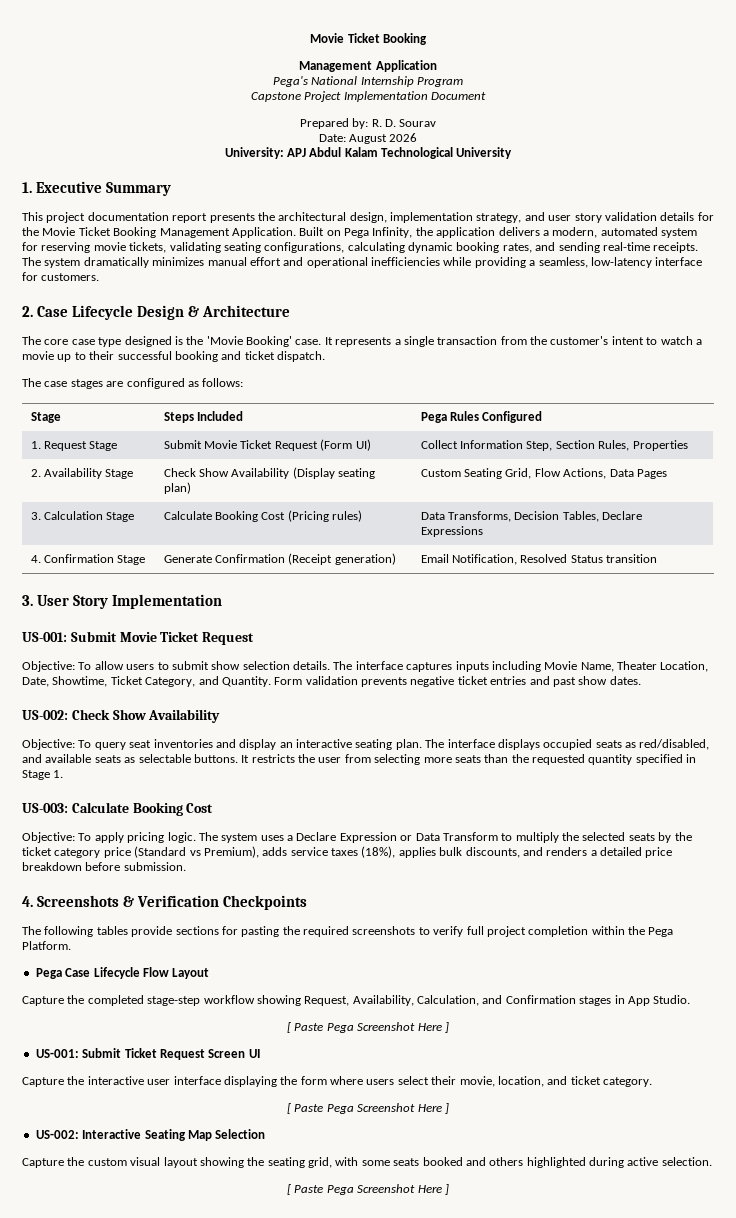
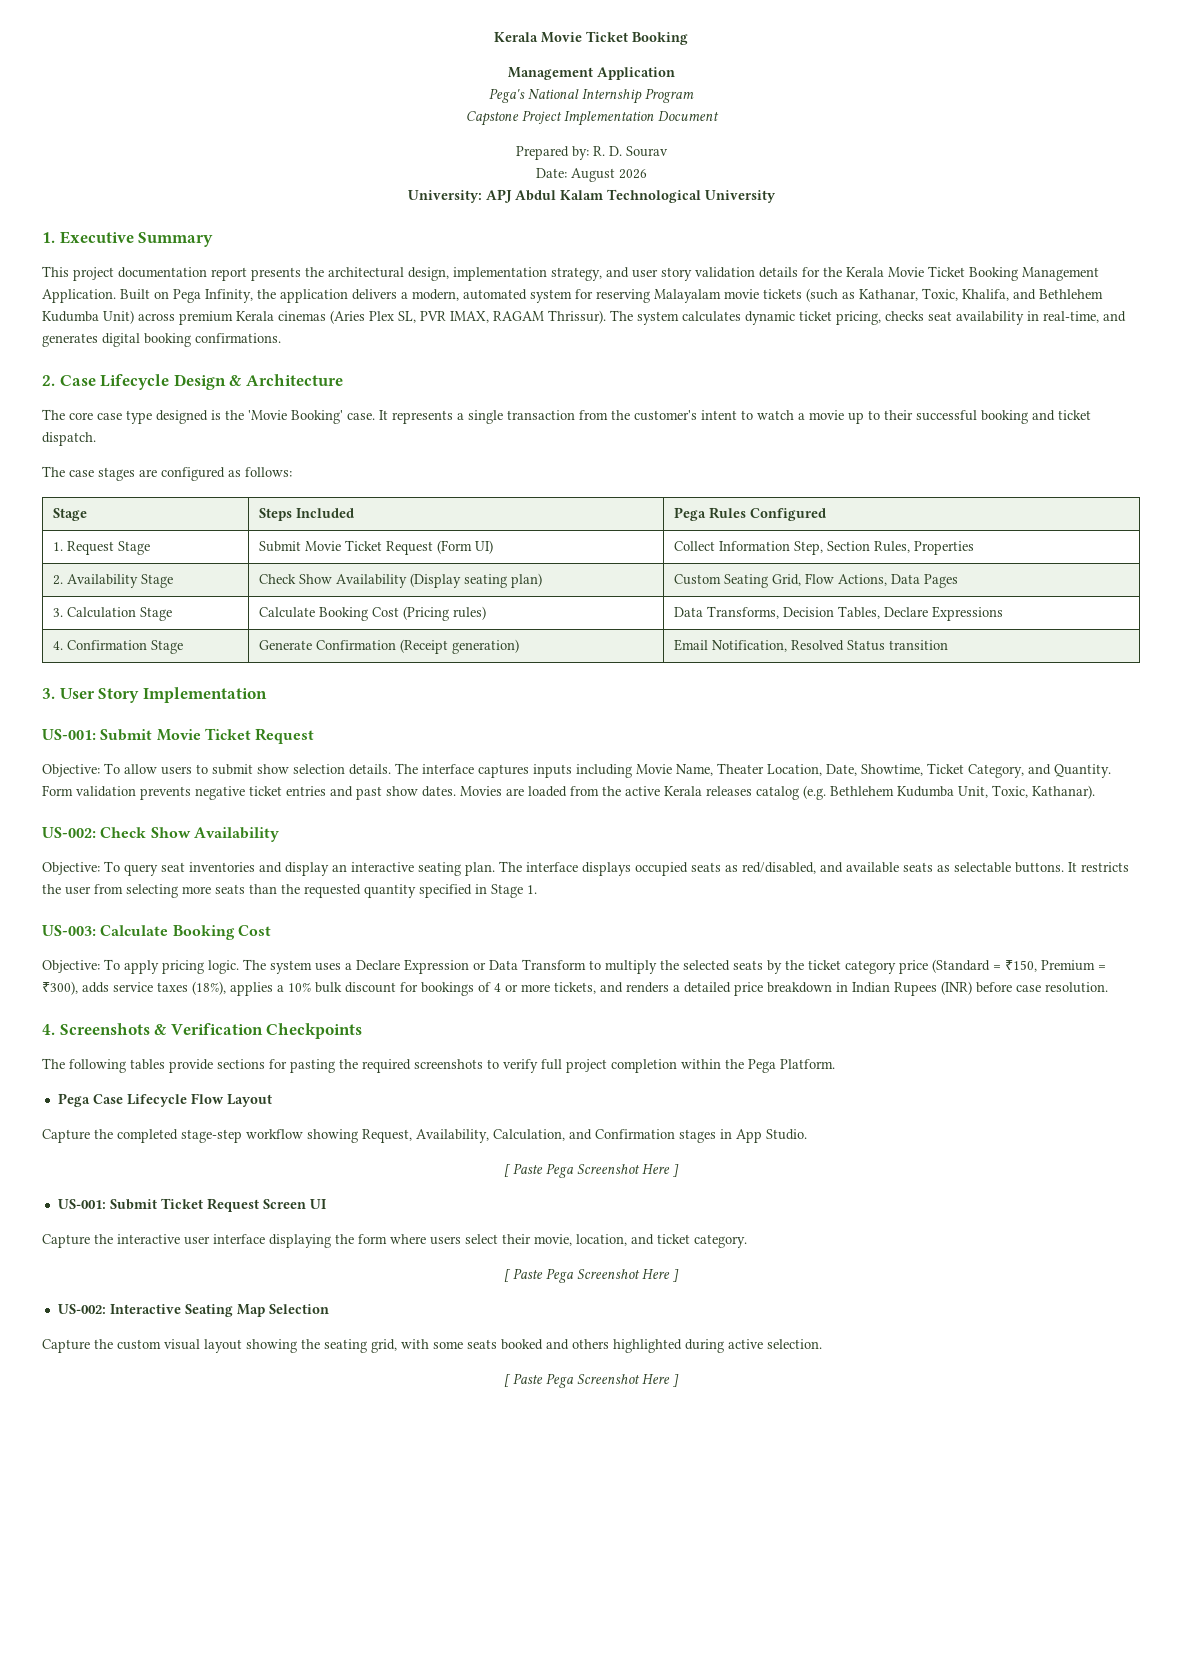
(310, 38) none -> [494,32,538,42] Kerala
(39, 231) none -> [846,267,884,277] Kerala
[93,242,699,253] [22,257,703,268] [22,272,100,281] movie tickets, validating seating configurations, calculating dynamic booking rates, and sending real-time receipts. The system dramatically minimizes manual effort and operational inefficiencies while providing a seamless, low-latency interface for customers. -> [654,288,1103,303] [42,310,1126,325] [42,333,281,347] Malayalam movie tickets (such as Kathanar, Toxic, Khalifa, and Bethlehem Kudumba Unit) across premium Kerala cinemas (Aries Plex SL, PVR IMAX, RAGAM Thrissur). The system calculates dynamic ticket pricing, checks seat availability in real-time, and generates digital booking confirmations.
(641, 680) none -> [460,785,1095,800] Movies are loaded from the active Kerala releases catalog (e.g. Bethlehem Kudumba Unit, Toxic, Kathanar).
[189,846,259,858] vs Premium), -> [993,960,1106,972] [42,981,78,995] = ₹150, Premium = ₹300),
[439,847,520,858] bulk discounts, -> [277,982,596,996] a 10% bulk discount for bookings of 4 or more tickets,
[85,862,186,871] before submission. -> [836,981,1108,996] in Indian Rupees (INR) before case resolution.

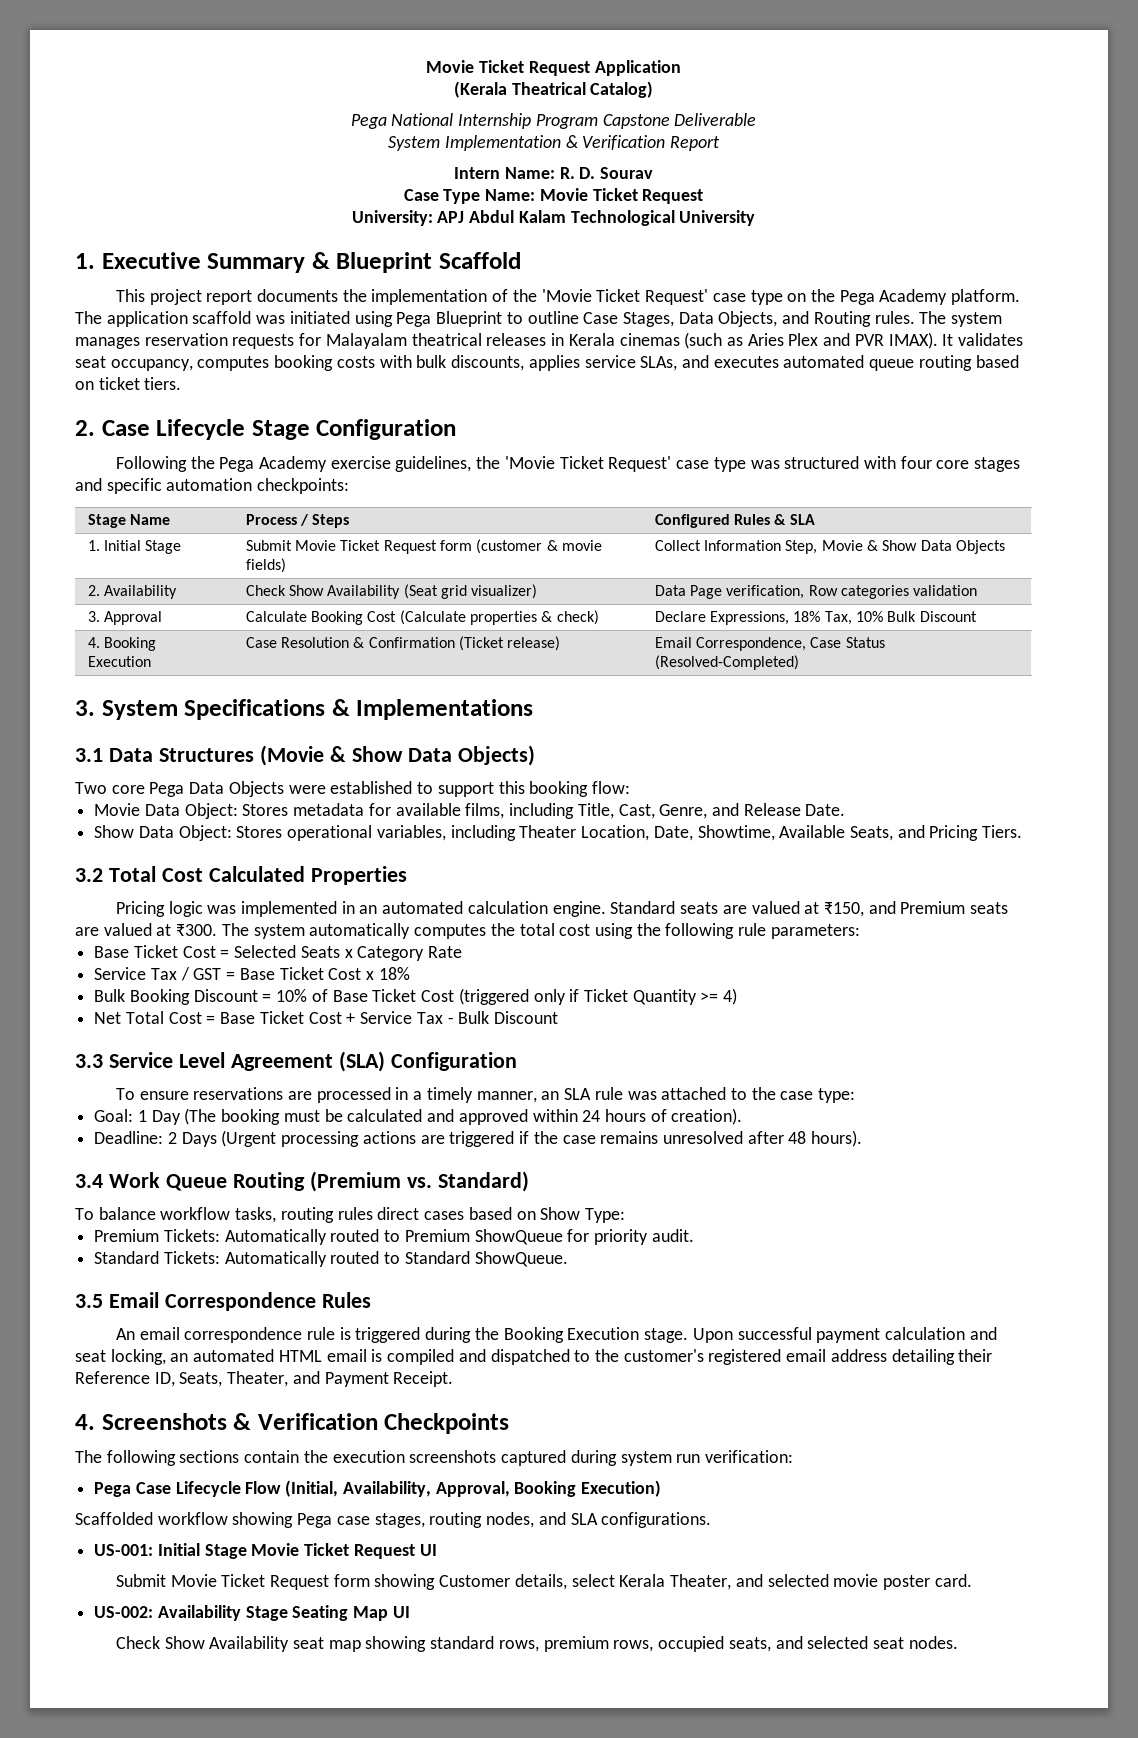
[494,31,688,45] [507,67,593,80] Kerala Movie Ticket Booking // Management -> [426,60,590,76] Movie Ticket Request
[489,88,525,103] Pega's -> [453,81,654,98] [350,114,387,129] (Kerala Theatrical Catalog) // Pega
[465,110,719,126] [515,146,668,160] [535,168,647,182] // Capstone Project Implementation Document // Prepared by: R. D. Sourav // Date: August 2026 -> [602,113,757,129] [388,135,720,151] [454,167,653,179] [403,188,704,204] Capstone Deliverable // System Implementation & Verification Report // Intern Name: R. D. Sourav // Case Type Name: Movie Ticket Request
(214, 239) none -> [311,252,522,273] & Blueprint Scaffold
[118,266,1099,281] [42,288,1103,303] [42,310,1126,325] [42,333,281,347] [42,374,343,390] [42,409,1091,424] [42,432,96,446] [42,466,292,481] [53,508,88,521] [259,508,355,521] [674,507,827,521] [53,541,115,555] documentation report presents the architectural design, implementation strategy, and user story validation details for the Kerala Movie Ticket Booking Management Application. Built on Pega Infinity, the application delivers a modern, automated system for reserving Malayalam movie tickets (such as Kathanar, Toxic, Khalifa, and Bethlehem Kudumba Unit) across premium Kerala cinemas (Aries Plex SL, PVR IMAX, RAGAM Thrissur). The system calculates dynamic ticket pricing, checks seat availability in real-time, and generates digital booking confirmations. // 2. Case Lifecycle Design & Architecture // The core case type designed is the 'Movie Booking' case. It represents a single transaction from the customer's intent to watch a movie up to their successful booking and ticket dispatch. // The case stages are configured as follows: // Stage | Steps Included | Pega Rules Configured // 1. Request -> [206,289,1021,305] [75,311,1003,327] [75,332,1024,349] [75,355,1019,371] [75,377,182,390] [75,419,457,440] [115,456,1021,472] [75,478,350,494] [87,514,171,528] [245,514,350,528] [654,514,815,528] [87,540,142,551] report documents the implementation of the 'Movie Ticket Request' case type on the Pega Academy platform. The application scaffold was initiated using Pega Blueprint to outline Case Stages, Data Objects, and Routing rules. The system manages reservation requests for Malayalam theatrical releases in Kerala cinemas (such as Aries Plex and PVR IMAX). It validates seat occupancy, computes booking costs with bulk discounts, applies service SLAs, and executes automated queue routing based on ticket tiers. // 2. Case Lifecycle Stage Configuration // Following the Pega Academy exercise guidelines, the 'Movie Ticket Request' case type was structured with four core stages and specific automation checkpoints: // Stage Name | Process / Steps | Configured Rules & SLA // 1. Initial
[437,540,494,554] [674,541,975,555] (Form UI) | Collect Information Step, Section Rules, Properties -> [440,539,602,554] [245,558,286,573] [654,540,1005,554] form (customer & movie fields) | Collect Information Step, Movie & Show Data Objects
[141,574,174,588] [259,573,543,588] [674,573,959,588] [53,607,173,621] [259,606,487,621] [674,606,1004,621] [53,640,184,654] [259,639,520,654] [674,639,949,652] [42,687,267,703] [42,728,315,744] [42,763,1111,778] [42,785,1095,800] [42,827,279,842] [42,861,1129,876] [42,884,537,898] [42,925,271,940] [42,959,1106,974] [42,981,1108,996] Stage | Check Show Availability (Display seating plan) | Custom Seating Grid, Flow Actions, Data Pages // 3. Calculation Stage | Calculate Booking Cost (Pricing rules) | Data Transforms, Decision Tables, Declare Expressions // 4. Confirmation Stage | Generate Confirmation (Receipt generation) | Email Notification, Resolved Status transition // 3. User Story Implementation // US-001: Submit Movie Ticket Request // Objective: To allow users to submit show selection details. The interface captures inputs including Movie Name, Theater Location, Date, Showtime, Ticket Category, and Quantity. Form validation prevents negative ticket entries and past show dates. Movies are loaded from the active Kerala releases catalog (e.g. Bethlehem Kudumba Unit, Toxic, Kathanar). // US-002: Check Show Availability // Objective: To query seat inventories and display an interactive seating plan. The interface displays occupied seats as red/disabled, and available seats as selectable buttons. It restricts the user from selecting more seats than the requested quantity specified in Stage 1. // US-003: Calculate Booking Cost // Objective: To apply pricing logic. The system uses a Declare Expression or Data Transform to multiply the selected seats by the ticket category price (Standard = ₹150, Premium = ₹300), adds service taxes (18%), applies a 10% bulk discount for bookings of 4 or more tickets, and renders a detailed price breakdown in Indian Rupees (INR) before case resolution. -> [245,584,538,599] [654,585,978,599] [87,611,163,625] [245,610,599,625] [654,611,977,625] [87,637,157,651] [87,656,151,667] [245,636,561,651] [654,637,885,651] [654,655,799,670] [75,699,534,720] [75,745,535,766] [75,781,630,797] [94,803,846,819] [94,825,1023,841] [75,866,407,885] [115,901,1009,917] [75,923,860,939] [94,945,463,961] [94,967,410,981] [94,988,738,1005] [94,1011,558,1024] [75,1051,517,1072] [115,1087,856,1103] [94,1108,743,1125] [94,1130,863,1147] [75,1171,529,1192] [75,1207,625,1223] [94,1229,694,1245] [94,1251,568,1267] [75,1292,371,1311] [115,1327,997,1343] [75,1349,993,1365] [75,1371,454,1387] | Check Show Availability (Seat grid visualizer) | Data Page verification, Row categories validation // 3. Approval | Calculate Booking Cost (Calculate properties & check) | Declare Expressions, 18% Tax, 10% Bulk Discount // 4. Booking Execution | Case Resolution & Confirmation (Ticket release) | Email Correspondence, Case Status (Resolved-Completed) // 3. System Specifications & Implementations // 3.1 Data Structures (Movie & Show Data Objects) // Two core Pega Data Objects were established to support this booking flow: // Movie Data Object: Stores metadata for available films, including Title, Cast, Genre, and Release Date. // Show Data Object: Stores operational variables, including Theater Location, Date, Showtime, Available Seats, and Pricing Tiers. // 3.2 Total Cost Calculated Properties // Pricing logic was implemented in an automated calculation engine. Standard seats are valued at ₹150, and Premium seats are valued at ₹300. The system automatically computes the total cost using the following rule parameters: // Base Ticket Cost = Selected Seats x Category Rate // Service Tax / GST = Base Ticket Cost x 18% // Bulk Booking Discount = 10% of Base Ticket Cost (triggered only if Ticket Quantity >= 4) // Net Total Cost = Base Ticket Cost + Service Tax - Bulk Discount // 3.3 Service Level Agreement (SLA) Configuration // To ensure reservations are processed in a timely manner, an SLA rule was attached to the case type: // Goal: 1 Day (The booking must be calculated and approved within 24 hours of creation). // Deadline: 2 Days (Urgent processing actions are triggered if the case remains unresolved after 48 hours). // 3.4 Work Queue Routing (Premium vs. Standard) // To balance workflow tasks, routing rules direct cases based on Show Type: // Premium Tickets: Automatically routed to Premium ShowQueue for priority audit. // Standard Tickets: Automatically routed to Standard ShowQueue. // 3.5 Email Correspondence Rules // An email correspondence rule is triggered during the Booking Execution stage. Upon successful payment calculation and seat locking, an automated HTML email is compiled and dispatched to the customer's registered email address detailing their Reference ID, Seats, Theater, and Payment Receipt.
[130,1059,835,1073] [57,1093,272,1107] [42,1129,807,1143] [504,1163,679,1178] [57,1198,327,1212] [42,1234,747,1248] [504,1268,679,1283] [57,1304,329,1317] [42,1339,822,1353] [504,1373,679,1388] tables provide sections for pasting the required screenshots to verify full project completion within the Pega Platform. // Pega Case Lifecycle Flow Layout // Capture the completed stage-step workflow showing Request, Availability, Calculation, and Confirmation stages in App Studio. // [ Paste Pega Screenshot Here ] // US-001: Submit Ticket Request Screen UI // Capture the interactive user interface displaying the form where users select their movie, location, and ticket category. // [ Paste Pega Screenshot Here ] // US-002: Interactive Seating Map Selection // Capture the custom visual layout showing the seating grid, with some seats booked and others highlighted during active selection. // [ Paste Pega Screenshot Here ] -> [179,1450,793,1466] [94,1480,662,1497] [75,1512,712,1528] [94,1543,437,1559] [115,1574,972,1590] [94,1605,410,1621] [115,1636,958,1652] sections contain the execution screenshots captured during system run verification: // Pega Case Lifecycle Flow (Initial, Availability, Approval, Booking Execution) // Scaffolded workflow showing Pega case stages, routing nodes, and SLA configurations. // US-001: Initial Stage Movie Ticket Request UI // Submit Movie Ticket Request form showing Customer details, select Kerala Theater, and selected movie poster card. // US-002: Availability Stage Seating Map UI // Check Show Availability seat map showing standard rows, premium rows, occupied seats, and selected seat nodes.

